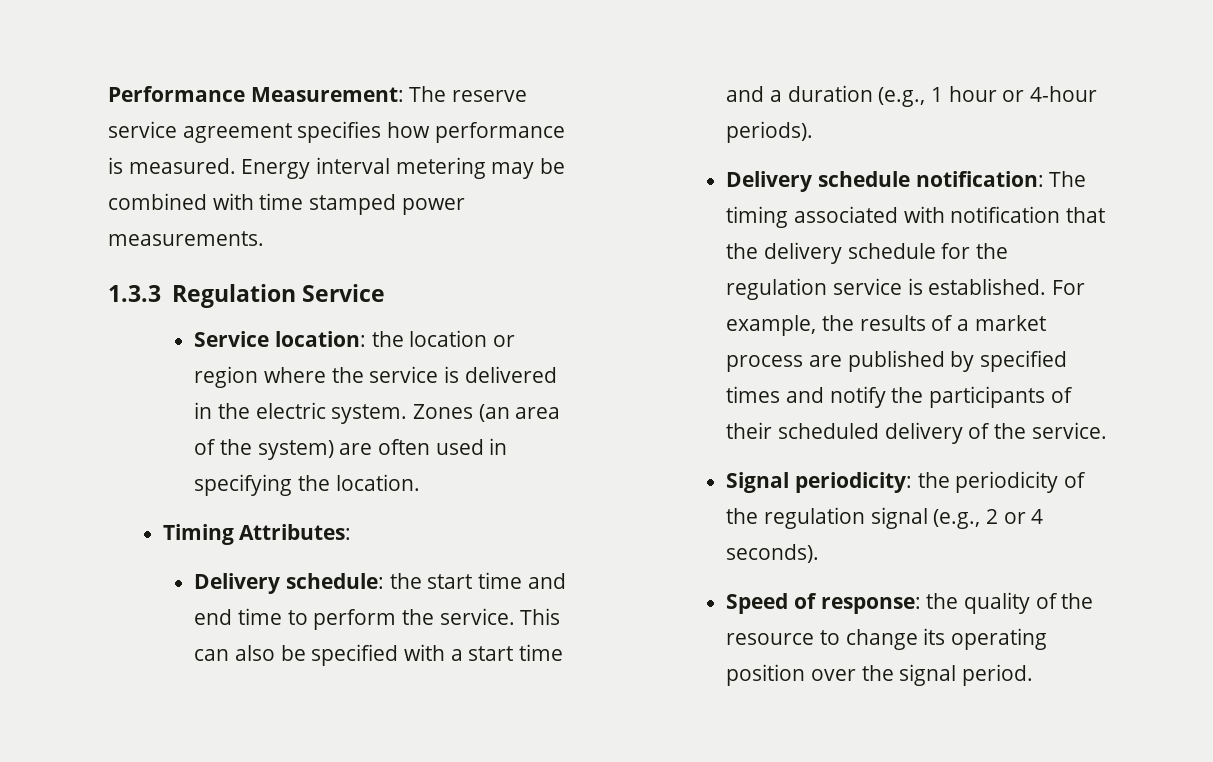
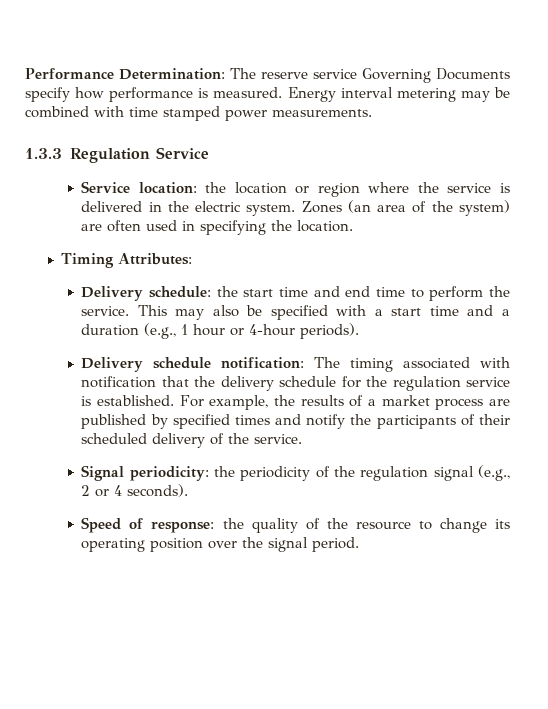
[250,87,404,102] Measurement: -> [119,68,225,80] Determination:
[182,121,382,143] agreement specifies -> [362,68,510,83] [25,87,70,102] Governing Documents specify
[194,649,230,661] can -> [175,309,205,320] may

